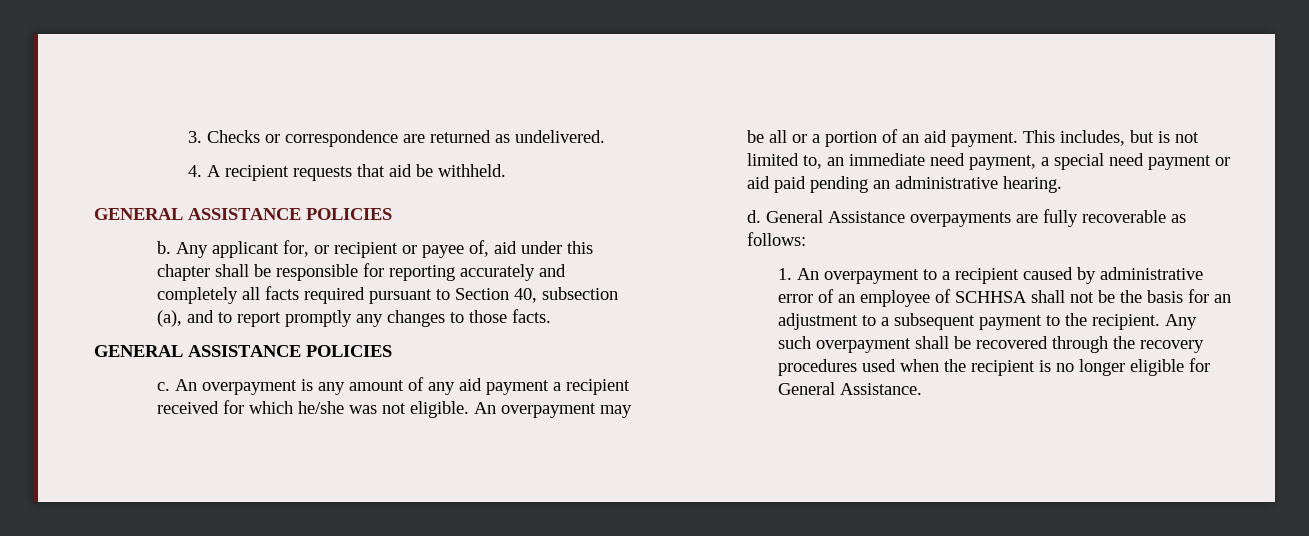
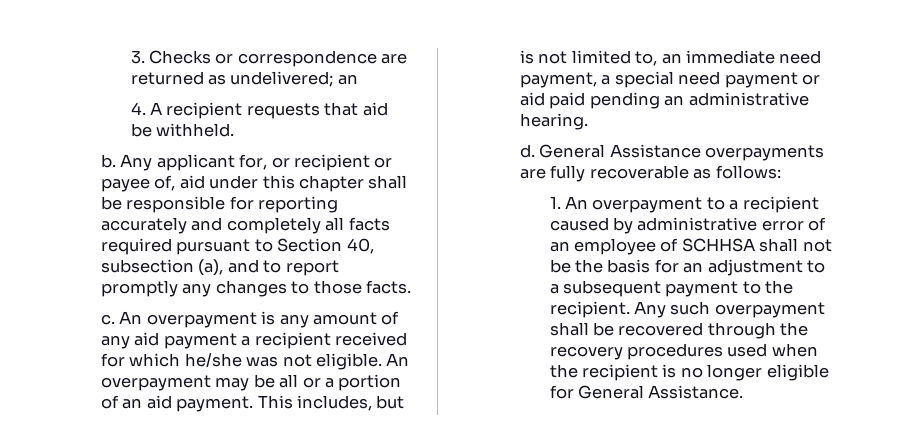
[515,130,606,143] undelivered. -> [230,71,358,87] undelivered; an
[94,208,392,220] // GENERAL ASSISTANCE POLICIES -> (234, 130) none
[94,345,392,357] // GENERAL ASSISTANCE POLICIES -> (411, 287) none

